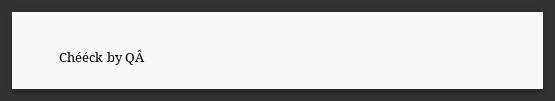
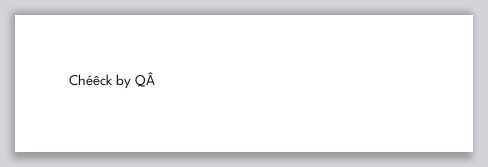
[59,52,103,62] Chééck -> [69,74,113,86] Chéêck

